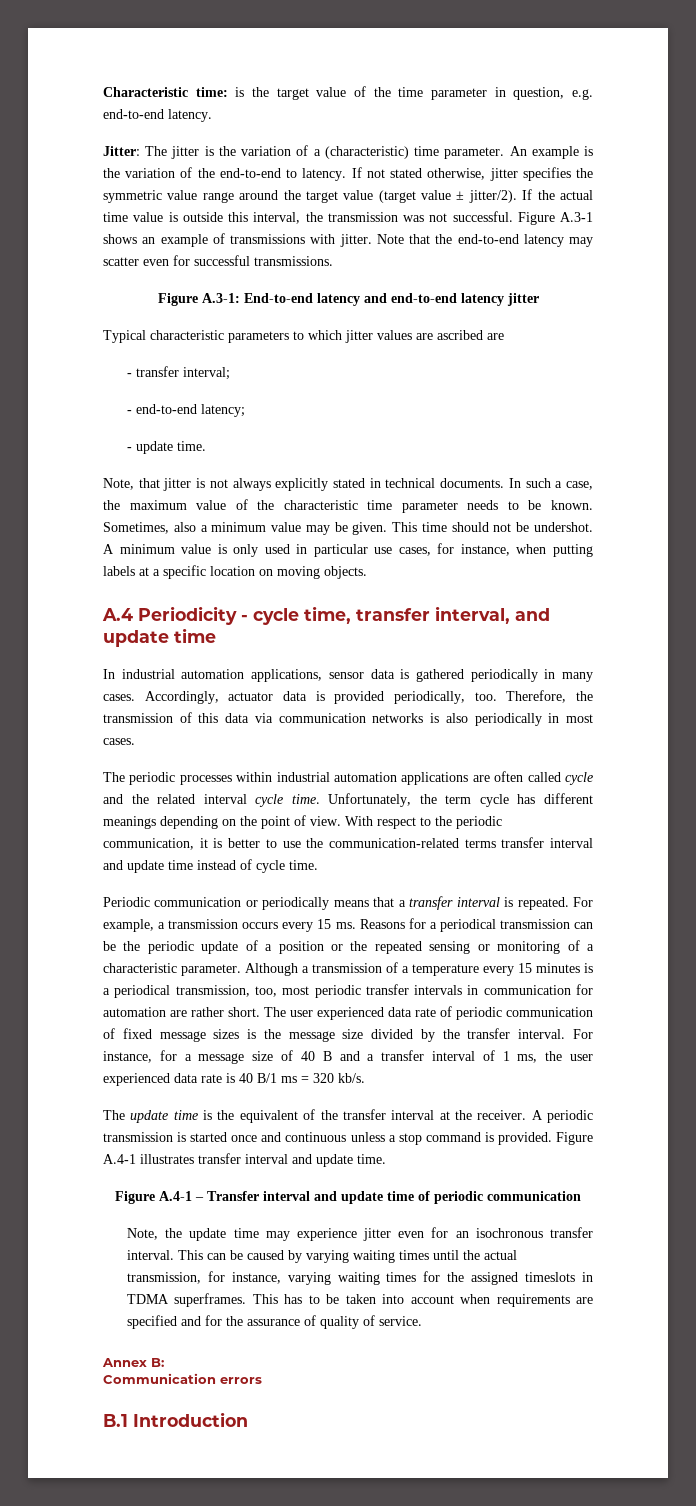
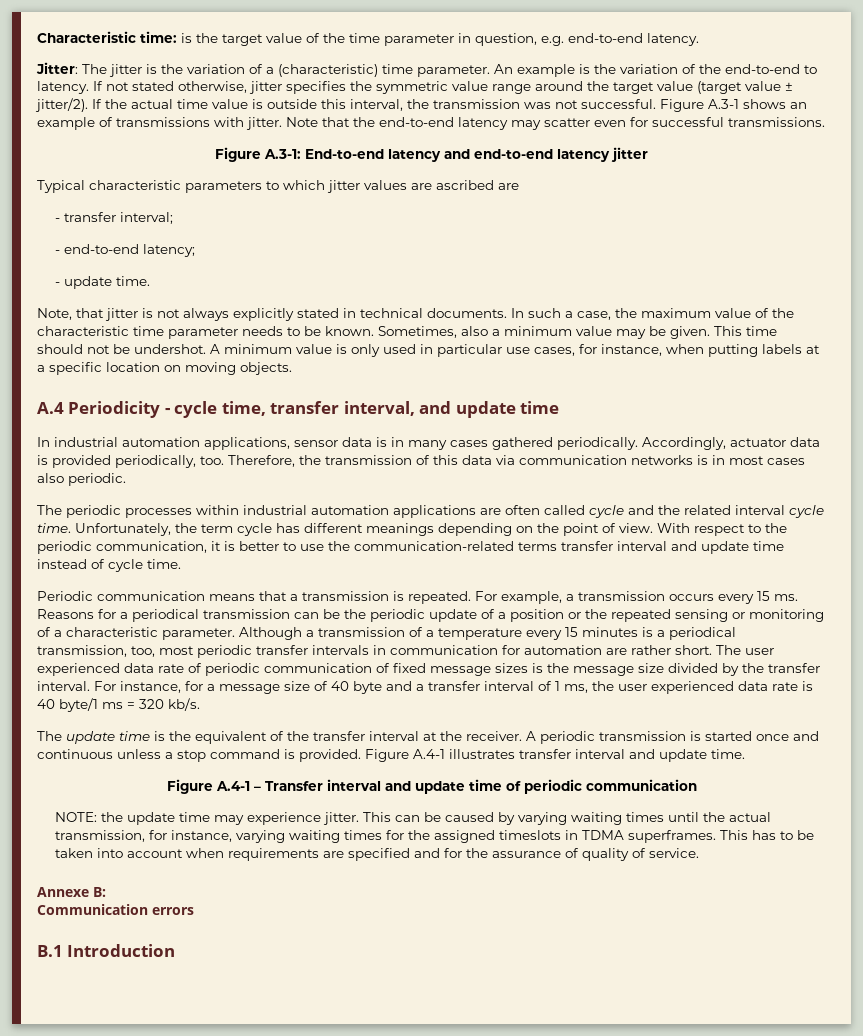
[415,669,593,682] [103,694,135,701] gathered periodically in many cases. -> [391,437,638,450] in many cases gathered periodically.
[445,713,594,726] [103,738,135,745] also periodically in most cases. -> [712,455,805,465] [37,473,126,486] in most cases also periodic.
[245,897,330,910] or periodically -> (205, 596) none
[409,896,500,910] transfer interval -> [302,591,389,601] transmission
[322,1051,332,1061] B -> [353,681,382,694] byte
[257,1073,277,1083] B/1 -> [59,698,98,712] byte/1
[126,1228,158,1240] Note, -> [54,812,97,822] NOTE:
[363,1227,593,1241] [126,1250,174,1260] jitter even for an isochronous transfer interval. -> [322,812,359,825] jitter.
[102,1358,147,1367] Annex -> [37,887,89,897] Annexe

